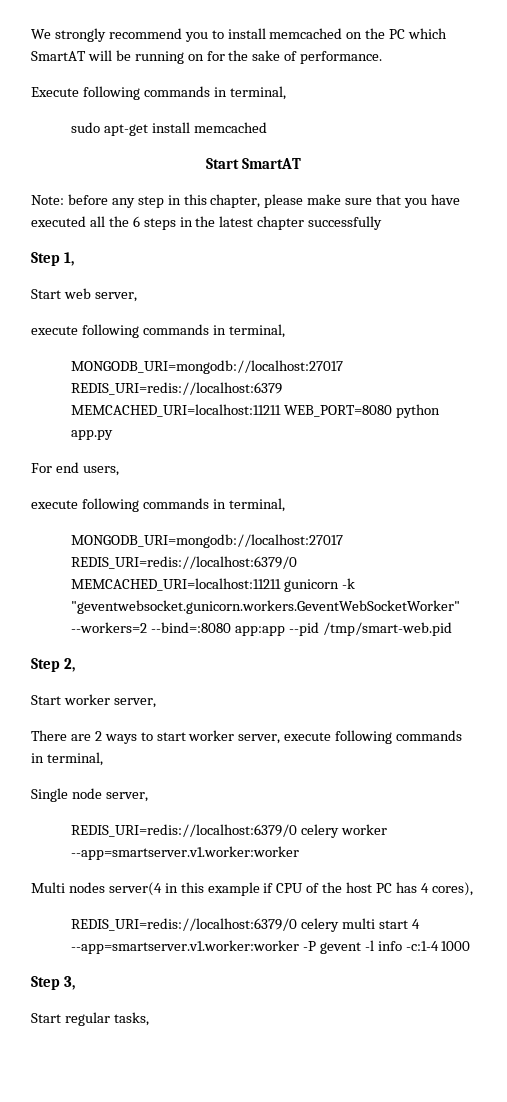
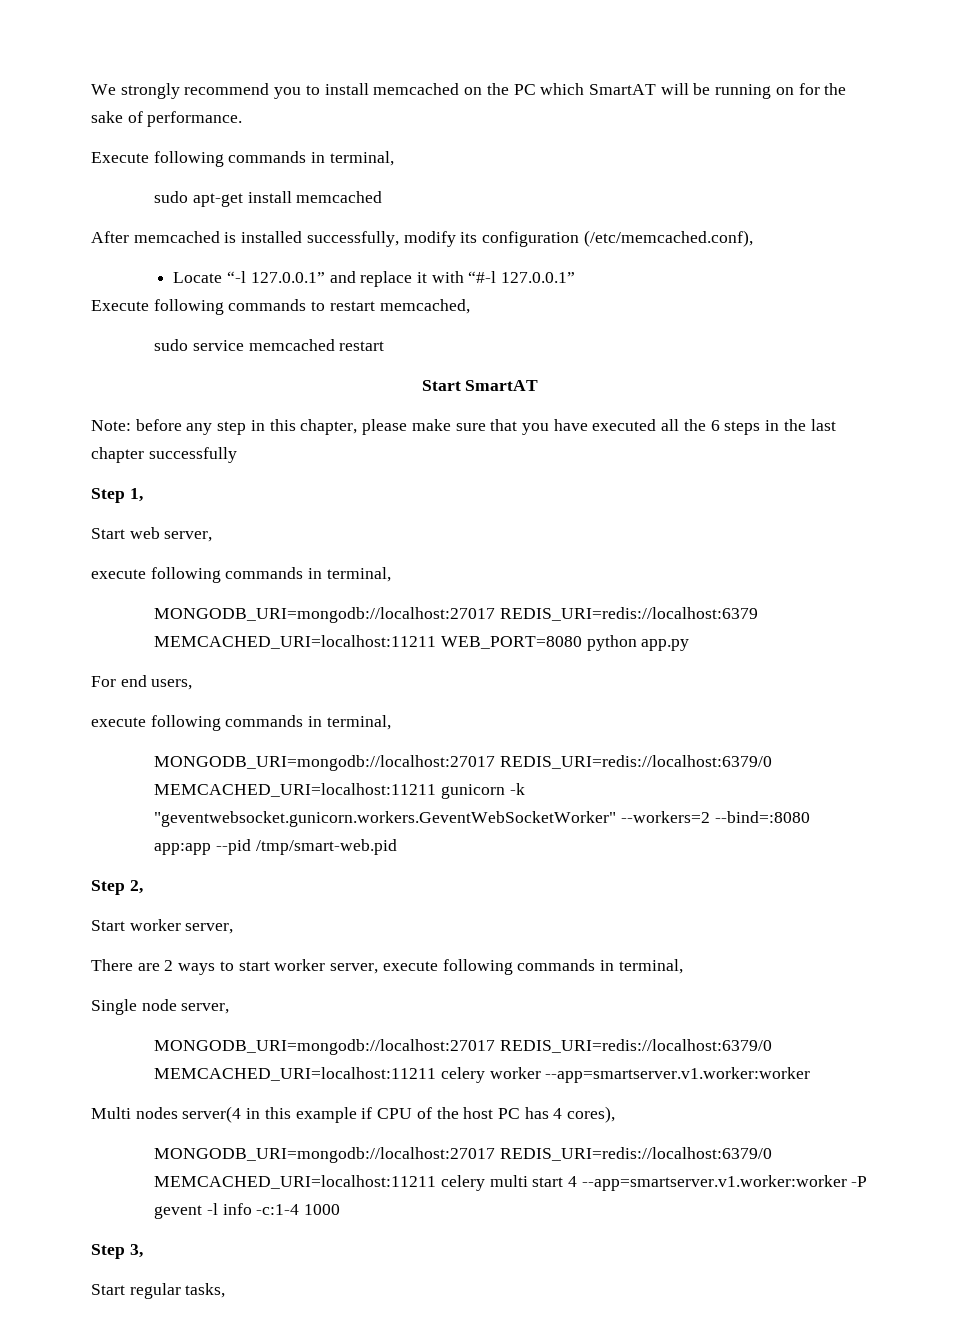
(267, 127) none -> [91,230,753,247] [173,271,576,287] [91,299,470,315] [154,339,385,351] // After memcached is installed successfully, modify its configuration (/etc/memcached.conf), // Locate “-l 127.0.0.1” and replace it with “#-l 127.0.0.1” // Execute following commands to restart memcached, // sudo service memcached restart
[219,216,254,227] latest -> [810,419,836,431] last
[70,824,297,837] REDIS_URI=redis://localhost:6379/0 -> [154,1039,772,1055] [154,1067,437,1081] MONGODB_URI=mongodb://localhost:27017 REDIS_URI=redis://localhost:6379/0 MEMCACHED_URI=localhost:11211
[70,918,297,931] REDIS_URI=redis://localhost:6379/0 -> [154,1147,772,1163] [154,1175,437,1189] MONGODB_URI=mongodb://localhost:27017 REDIS_URI=redis://localhost:6379/0 MEMCACHED_URI=localhost:11211

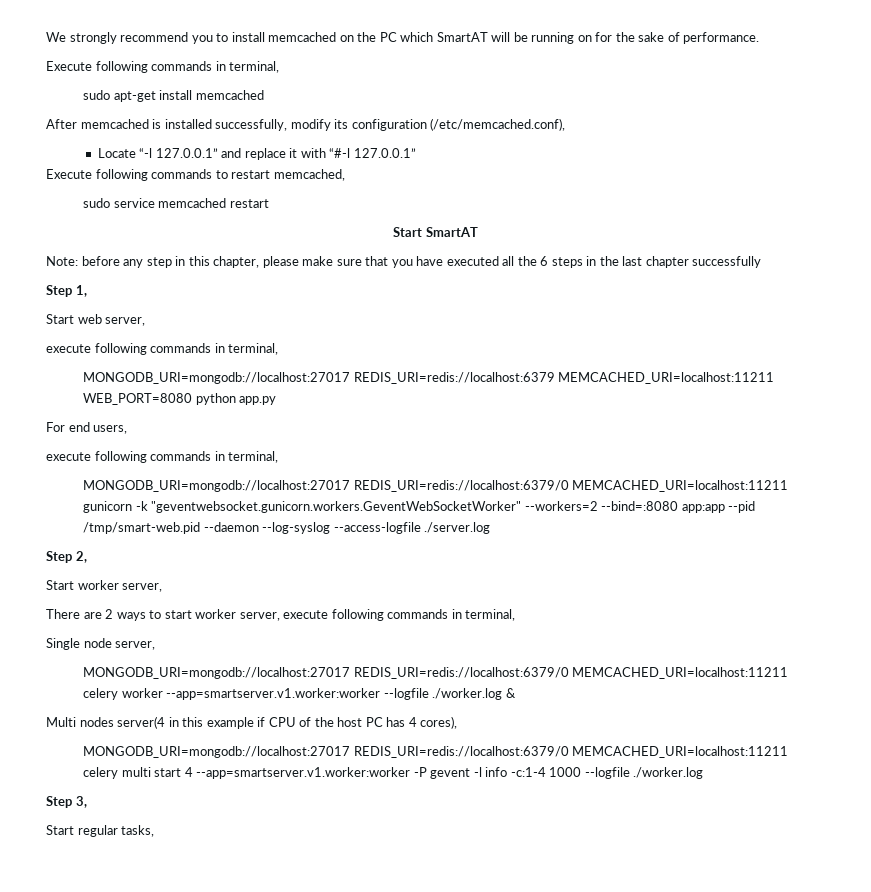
(397, 847) none -> [203,522,491,534] --daemon --log-syslog --access-logfile ./server.log
(811, 1075) none -> [383,688,516,700] --logfile ./worker.log &
(341, 1209) none -> [584,767,704,779] --logfile ./worker.log

